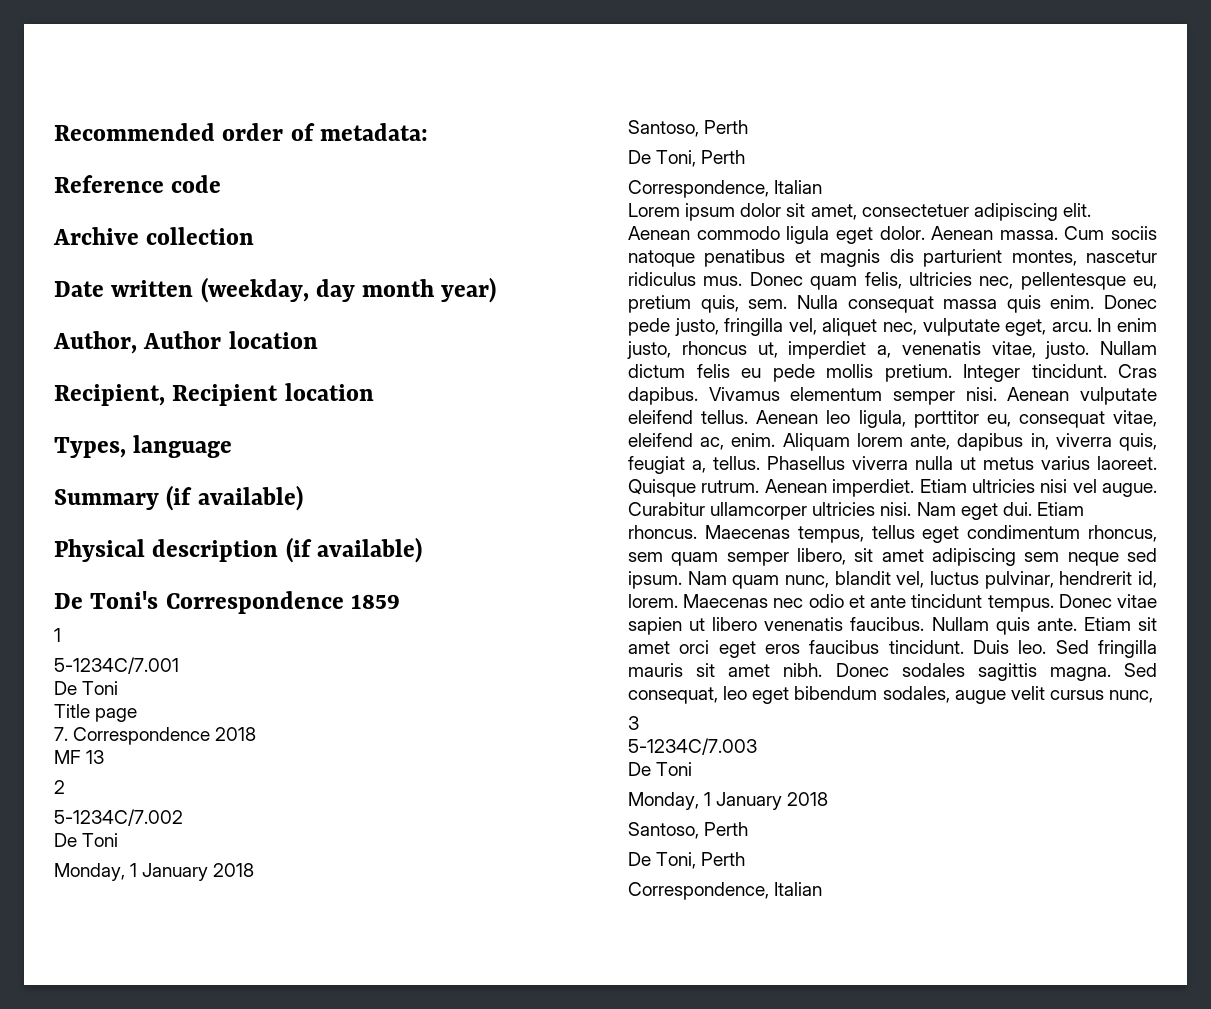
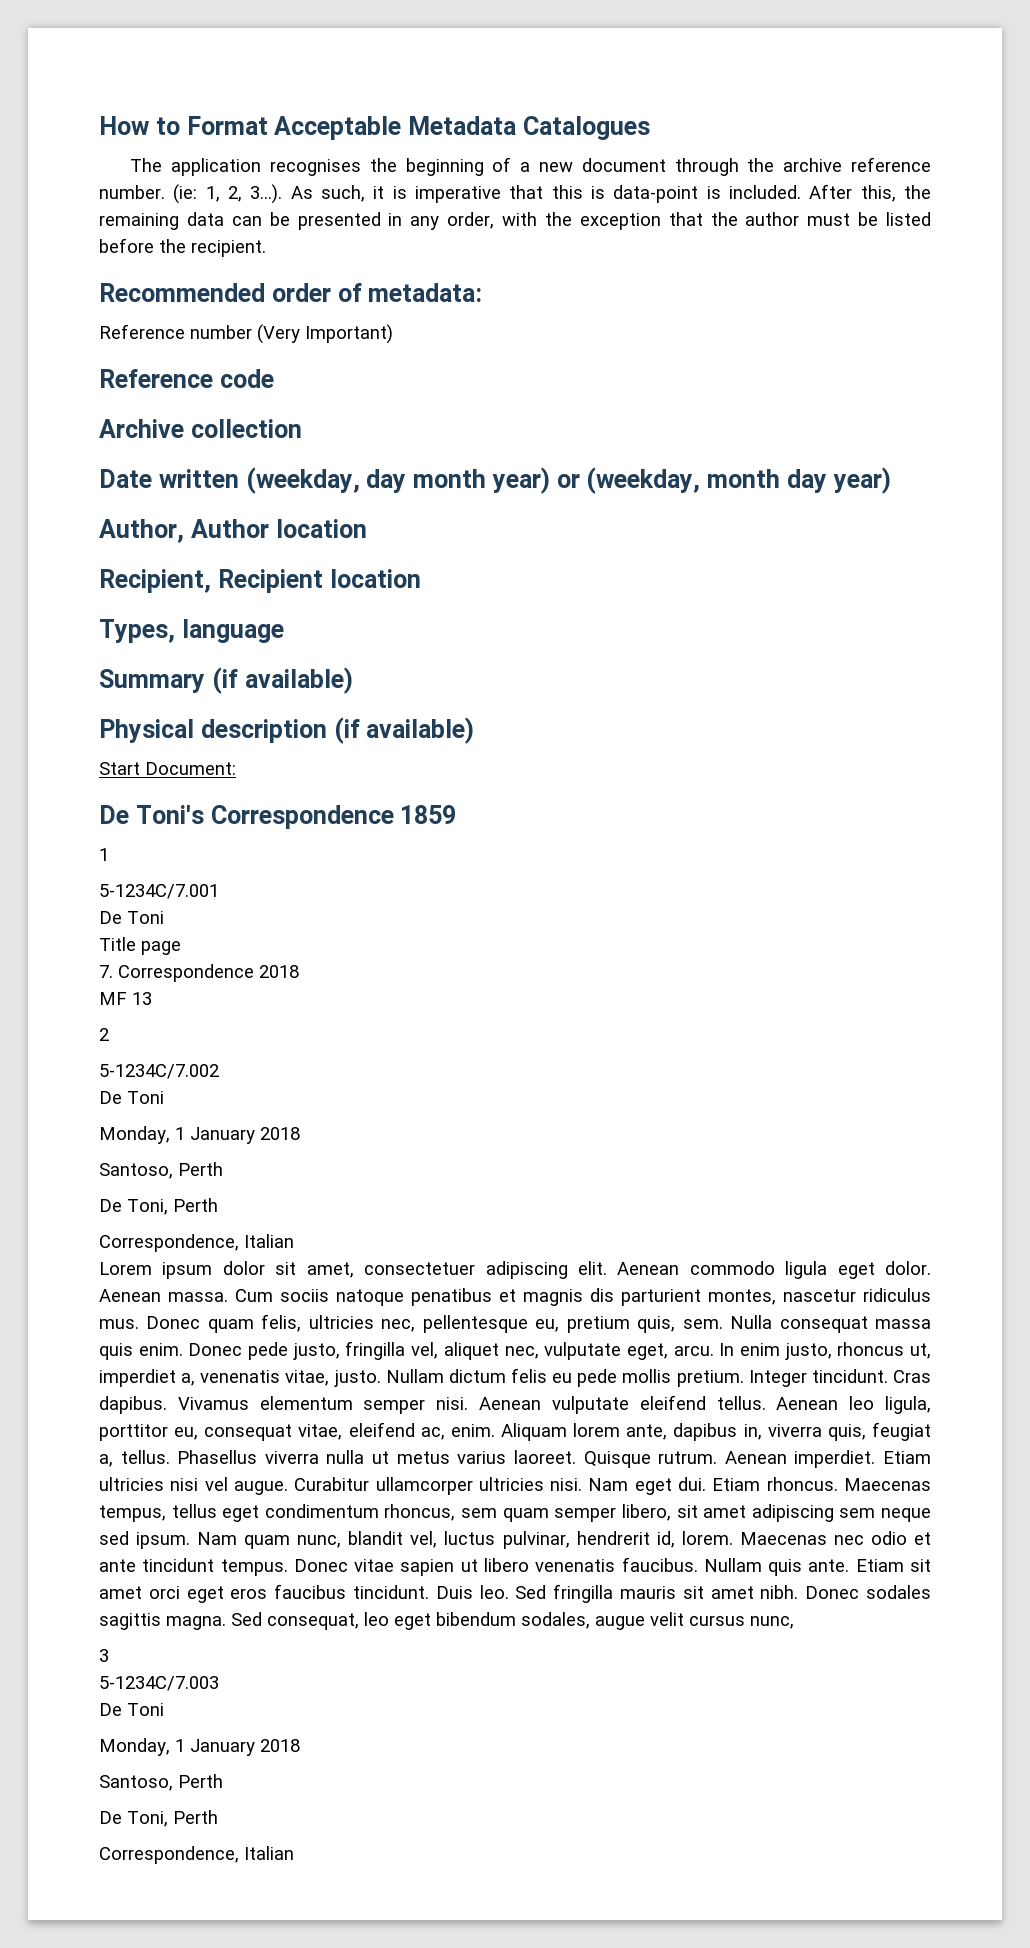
(54, 132) none -> [99,116,650,140] [130,157,931,176] [99,184,932,204] [99,212,931,230] [99,238,266,257] How to Format Acceptable Metadata Catalogues // The application recognises the beginning of a new document through the archive reference number. (ie: 1, 2, 3…). As such, it is imperative that this is data-point is included. After this, the remaining data can be presented in any order, with the exception that the author must be listed before the recipient. //
(428, 132) none -> [99,324,393,344] // Reference number (Very Important)
(497, 290) none -> [556,467,891,494] or (weekday, month day year)
(422, 550) none -> [99,762,236,775] // Start Document:

